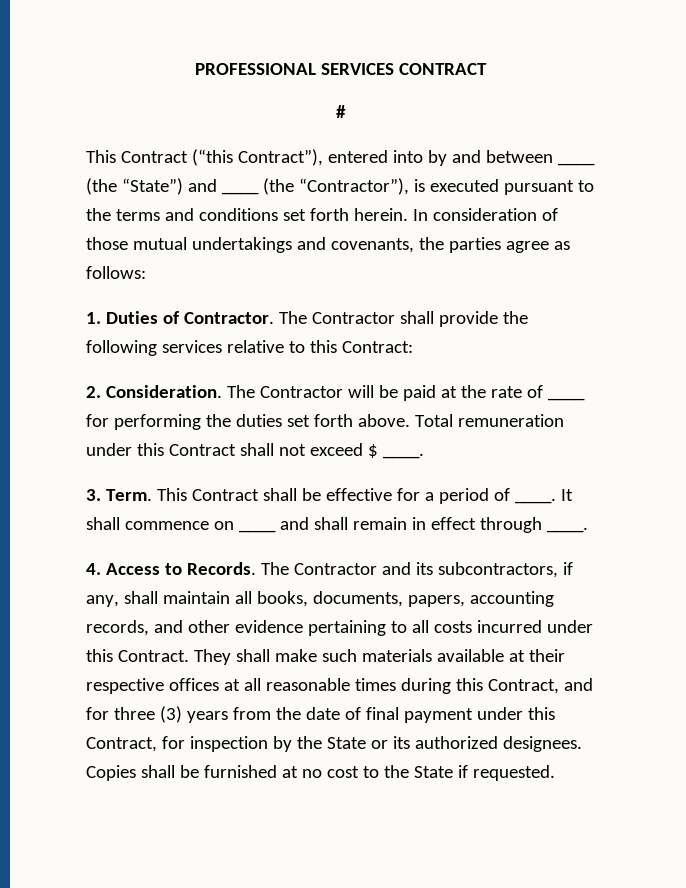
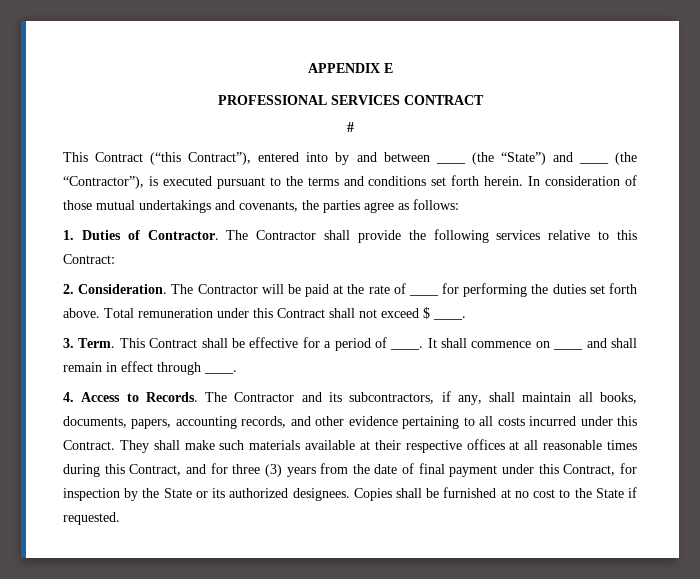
(194, 69) none -> [307,63,393,73] APPENDIX E //

